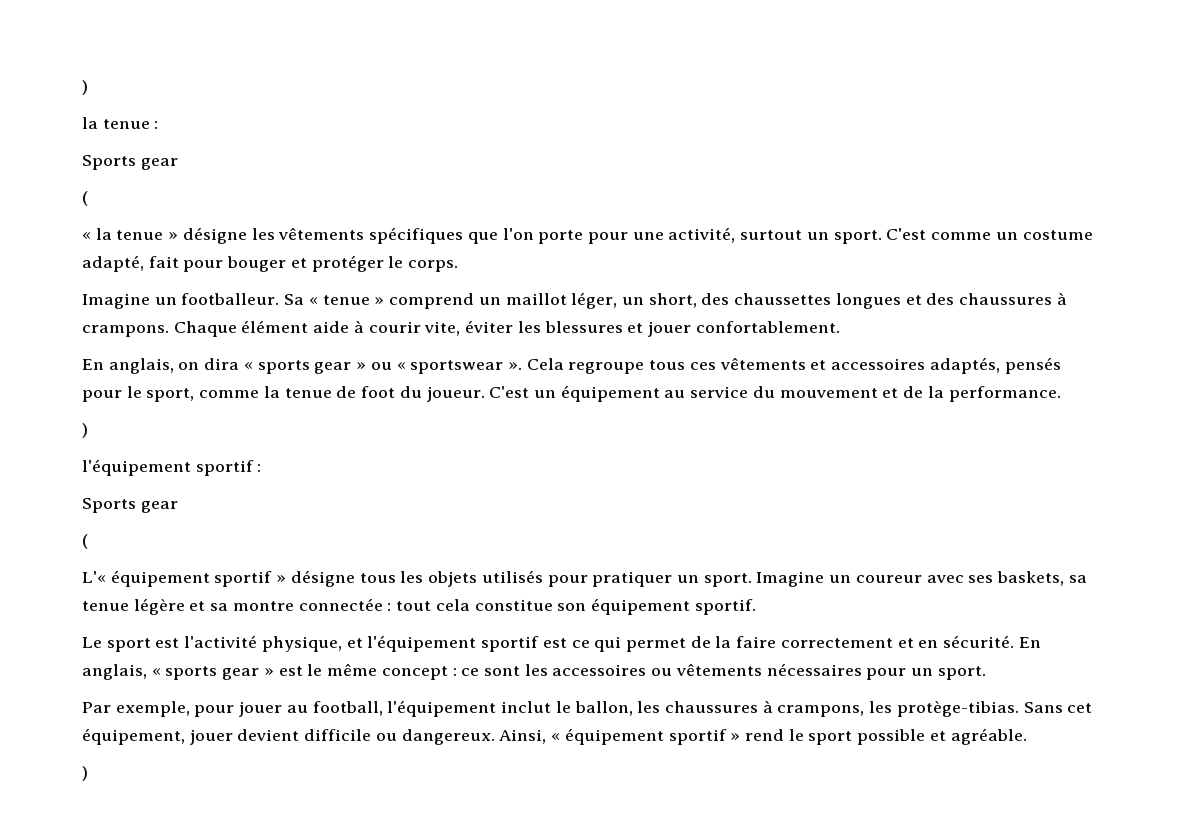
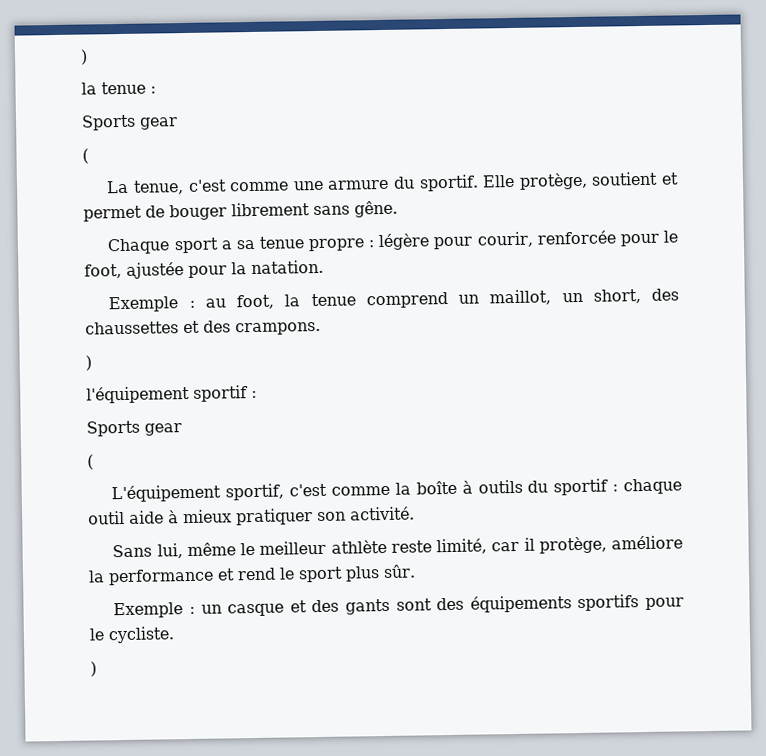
[82,227,1093,244] [82,255,459,272] [82,292,618,309] « la tenue » désigne les vêtements spécifiques que l'on porte pour une activité, surtout un sport. C'est comme un costume adapté, fait pour bouger et protéger le corps. // Imagine un footballeur. Sa « tenue » comprend un maillot léger, -> [106,171,679,195] [83,200,398,222] [107,230,679,255] [84,259,324,279] [108,289,552,313] La tenue, c'est comme une armure du sportif. Elle protège, soutient et permet de bouger librement sans gêne. // Chaque sport a sa tenue propre : légère pour courir, renforcée pour le foot, ajustée pour la natation. // Exemple : au foot, la tenue comprend un maillot,
[835,292,1067,309] longues et des chaussures à -> [183,320,231,334] et des
[173,320,840,337] [82,357,1061,374] [82,385,1061,402] Chaque élément aide à courir vite, éviter les blessures et jouer confortablement. // En anglais, on dira « sports gear » ou « sportswear ». Cela regroupe tous ces vêtements et accessoires adaptés, pensés pour le sport, comme la tenue de foot du joueur. C'est un équipement au service du mouvement et de la performance. -> (321, 328) none
[82,570,1087,587] [82,598,756,615] [82,635,1041,652] [82,663,986,680] [82,700,1093,717] [82,728,1027,745] L'« équipement sportif » désigne tous les objets utilisés pour pratiquer un sport. Imagine un coureur avec ses baskets, sa tenue légère et sa montre connectée : tout cela constitue son équipement sportif. // Le sport est l'activité physique, et l'équipement sportif est ce qui permet de la faire correctement et en sécurité. En anglais, « sports gear » est le même concept : ce sont les accessoires ou vêtements nécessaires pour un sport. // Par exemple, pour jouer au football, l'équipement inclut le ballon, les chaussures à crampons, les protège-tibias. Sans cet équipement, jouer devient difficile ou dangereux. Ainsi, « équipement sportif » rend le sport possible et agréable. -> [111,478,683,503] [88,506,415,526] [112,535,684,559] [88,564,416,586] [113,594,684,619] [89,626,175,644] L'équipement sportif, c'est comme la boîte à outils du sportif : chaque outil aide à mieux pratiquer son activité. // Sans lui, même le meilleur athlète reste limité, car il protège, améliore la performance et rend le sport plus sûr. // Exemple : un casque et des gants sont des équipements sportifs pour le cycliste.

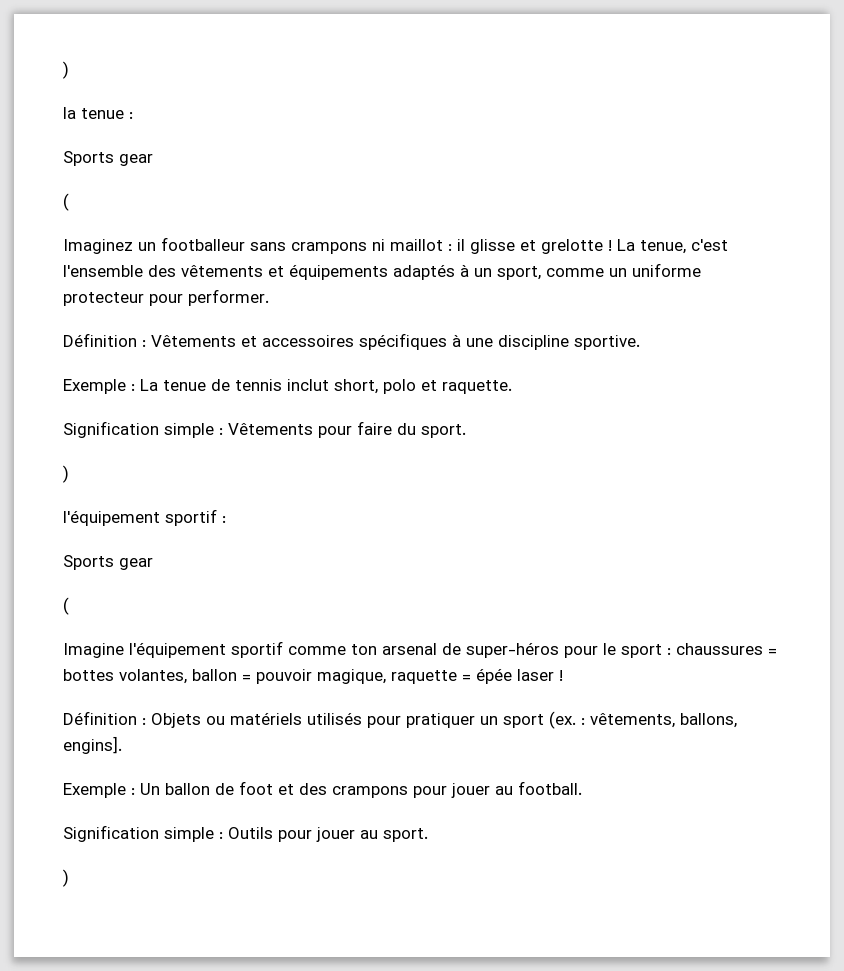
[106,171,679,195] [83,200,398,222] [107,230,679,255] [84,259,324,279] [108,288,680,313] [85,320,321,336] La tenue, c'est comme une armure du sportif. Elle protège, soutient et permet de bouger librement sans gêne. // Chaque sport a sa tenue propre : légère pour courir, renforcée pour le foot, ajustée pour la natation. // Exemple : au foot, la tenue comprend un maillot, un short, des chaussettes et des crampons. -> [63,237,728,254] [63,263,701,280] [63,289,269,306] [63,333,640,350] [63,379,512,394] [63,421,466,438] Imaginez un footballeur sans crampons ni maillot : il glisse et grelotte ! La tenue, c'est l'ensemble des vêtements et équipements adaptés à un sport, comme un uniforme protecteur pour performer. // Définition : Vêtements et accessoires spécifiques à une discipline sportive. // Exemple : La tenue de tennis inclut short, polo et raquette. // Signification simple : Vêtements pour faire du sport.
[111,478,683,503] [88,506,415,526] [112,535,684,559] [88,564,416,586] [113,594,684,619] [89,626,175,644] L'équipement sportif, c'est comme la boîte à outils du sportif : chaque outil aide à mieux pratiquer son activité. // Sans lui, même le meilleur athlète reste limité, car il protège, améliore la performance et rend le sport plus sûr. // Exemple : un casque et des gants sont des équipements sportifs pour le cycliste. -> [63,641,777,658] [63,668,563,684] [63,711,737,729] [63,736,122,754] [63,781,582,798] [63,825,428,842] Imagine l'équipement sportif comme ton arsenal de super-héros pour le sport : chaussures = bottes volantes, ballon = pouvoir magique, raquette = épée laser ! // Définition : Objets ou matériels utilisés pour pratiquer un sport (ex. : vêtements, ballons, engins]. // Exemple : Un ballon de foot et des crampons pour jouer au football. // Signification simple : Outils pour jouer au sport.

